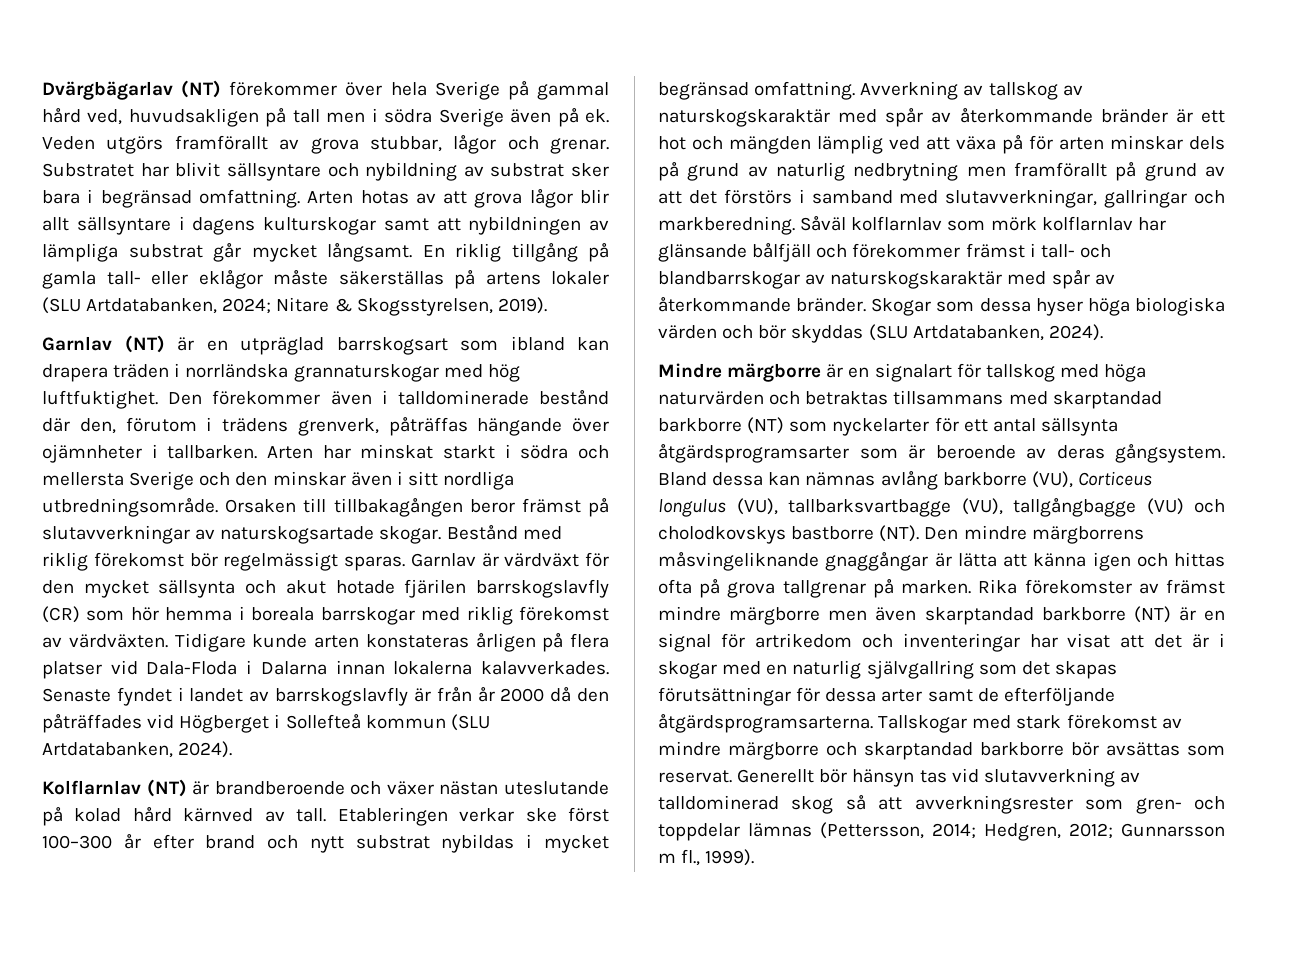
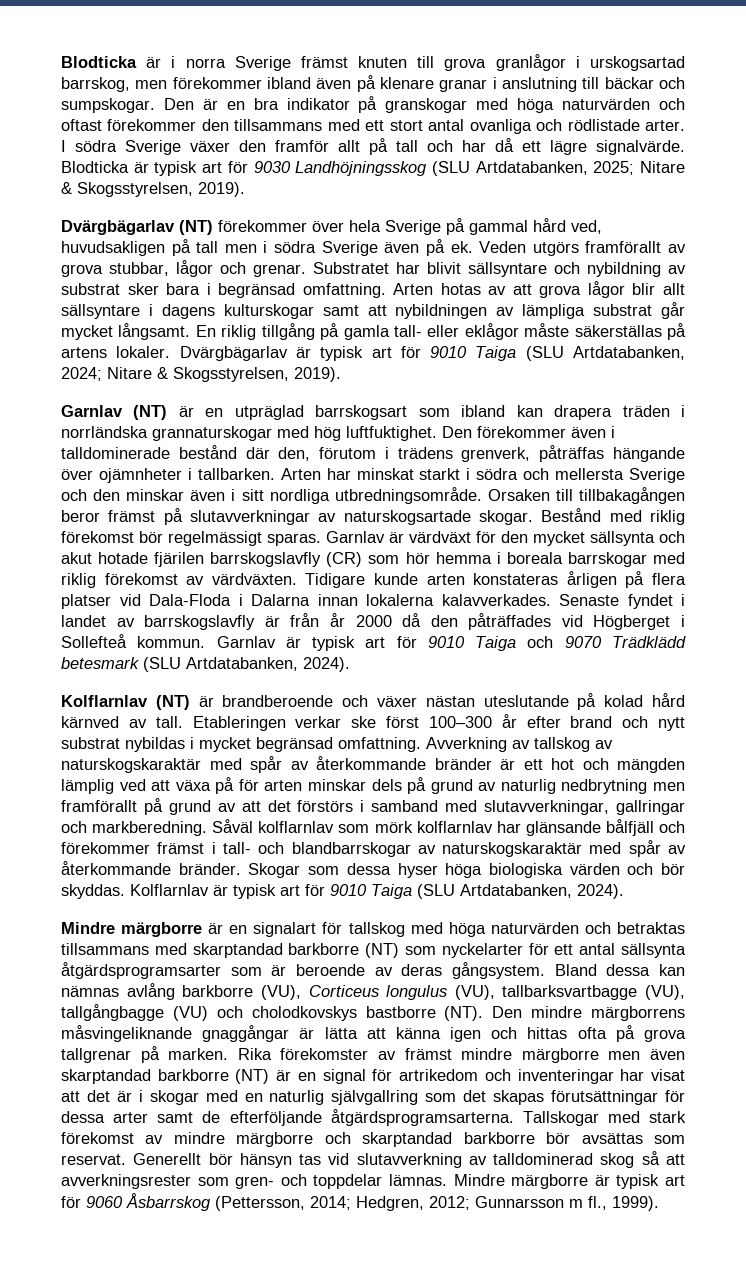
(42, 90) none -> [61,54,685,71] [61,75,686,92] [61,96,686,113] [61,119,685,134] [61,138,685,155] [61,161,685,176] [61,182,245,197] Blodticka är i norra Sverige främst knuten till grova granlågor i urskogsartad barrskog, men förekommer ibland även på klenare granar i anslutning till bäckar och sumpskogar. Den är en bra indikator på granskogar med höga naturvärden och oftast förekommer den tillsammans med ett stort antal ovanliga och rödlistade arter. I södra Sverige växer den framför allt på tall och har då ett lägre signalvärde. Blodticka är typisk art för 9030 Landhöjningsskog (SLU Artdatabanken, 2025; Nitare & Skogsstyrelsen, 2019). //
[551,271,609,285] lokaler -> [116,346,517,361] lokaler. Dvärgbägarlav är typisk art för 9010 Taiga
[365,715,446,729] kommun -> [137,636,686,651] [61,657,139,669] kommun. Garnlav är typisk art för 9010 Taiga och 9070 Trädklädd betesmark
[791,325,864,343] skyddas -> [61,884,412,899] skyddas. Kolflarnlav är typisk art för 9010 Taiga
[748,823,812,837] lämnas -> [389,1174,686,1189] [61,1193,211,1211] lämnas. Mindre märgborre är typisk art för 9060 Åsbarrskog

